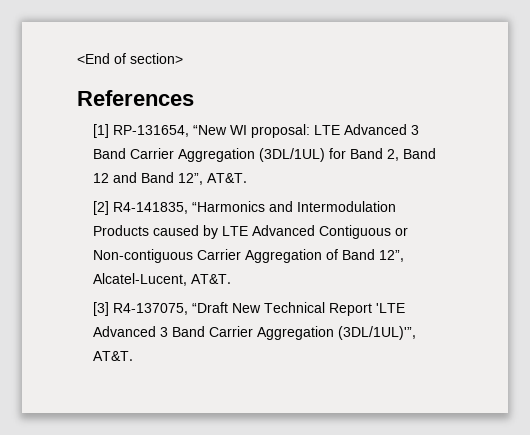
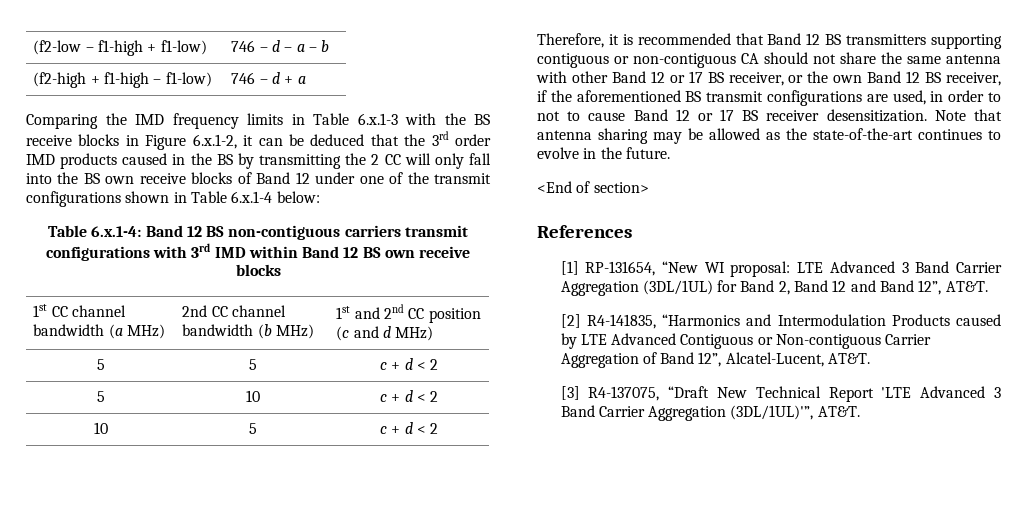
(77, 58) none -> [33,40,207,56] [231,40,330,52] [33,72,212,88] [231,72,306,84] [26,113,490,129] [26,131,492,150] [26,153,491,169] [26,172,491,184] [26,191,320,207] [47,225,469,240] [45,243,471,261] [235,264,281,276] [33,304,126,317] [33,324,165,339] [182,305,286,317] [182,324,314,339] [336,304,481,323] [336,326,434,341] [97,359,105,370] [248,359,257,370] [379,358,439,370] [97,391,105,402] [245,390,260,402] [379,390,439,402] [94,422,108,434] [248,423,257,434] [379,422,439,434] [537,33,1003,49] [537,52,1001,68] [536,71,1001,86] [537,90,1001,106] [537,109,1002,122] [537,128,1001,144] [537,147,670,159] (f2-low – f1-high + f1-low) | 746 – d – a – b // (f2-high + f1-high – f1-low) | 746 – d + a // Comparing the IMD frequency limits in Table 6.x.1-3 with the BS receive blocks in Figure 6.x.1-2, it can be deduced that the 3rd order IMD products caused in the BS by transmitting the 2 CC will only fall into the BS own receive blocks of Band 12 under one of the transmit configurations shown in Table 6.x.1-4 below: // Table 6.x.1-4: Band 12 BS non-contiguous carriers transmit configurations with 3rd IMD within Band 12 BS own receive blocks // 1st CC channel bandwidth (a MHz) | 2nd CC channel bandwidth (b MHz) | 1st and 2nd CC position (c and d MHz) // 5 | 5 | c + d < 2 // 5 | 10 | c + d < 2 // 10 | 5 | c + d < 2 // Therefore, it is recommended that Band 12 BS transmitters supporting contiguous or non-contiguous CA should not share the same antenna with other Band 12 or 17 BS receiver, or the own Band 12 BS receiver, if the aforementioned BS transmit configurations are used, in order to not to cause Band 12 or 17 BS receiver desensitization. Note that antenna sharing may be allowed as the state-of-the-art continues to evolve in the future. //

